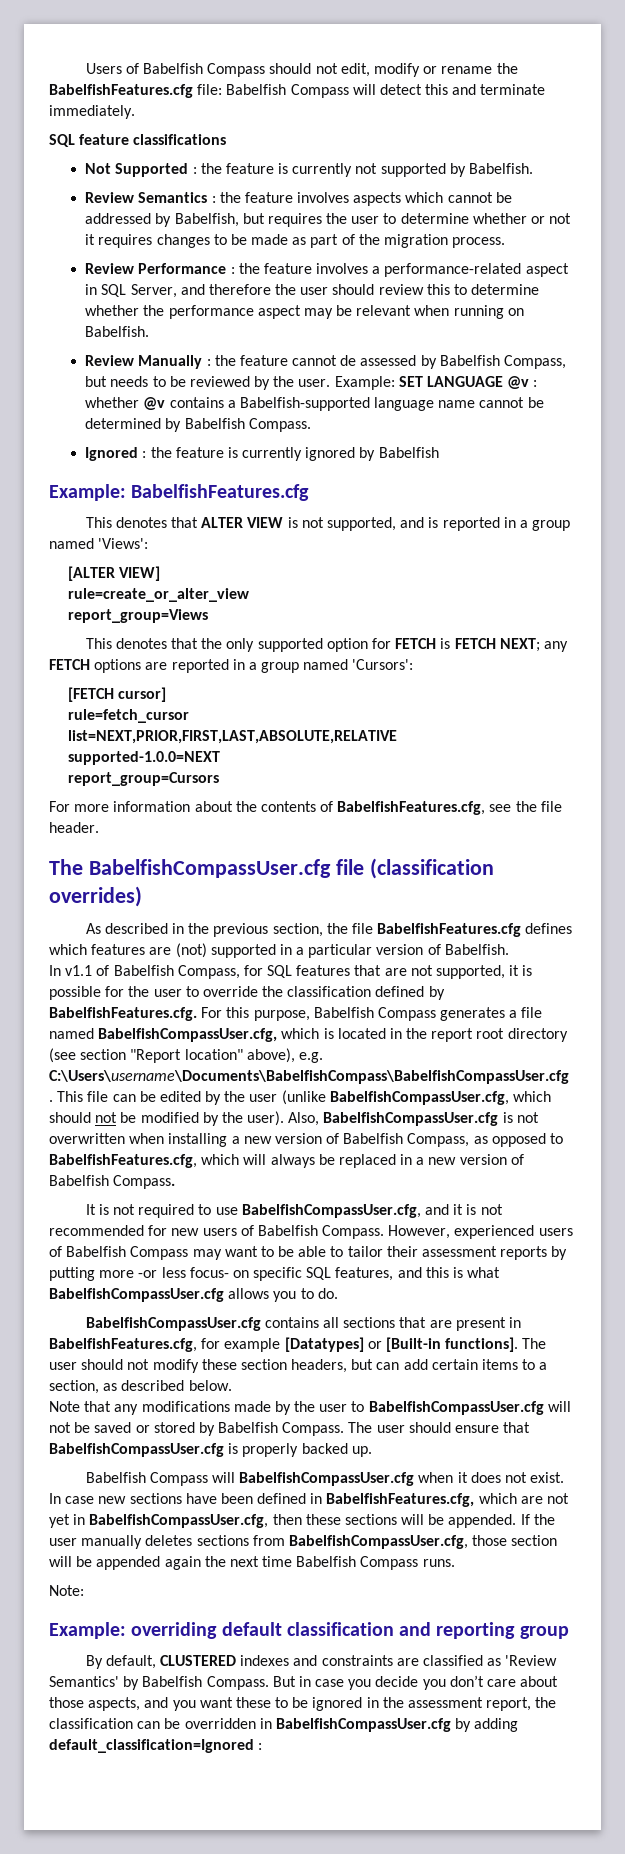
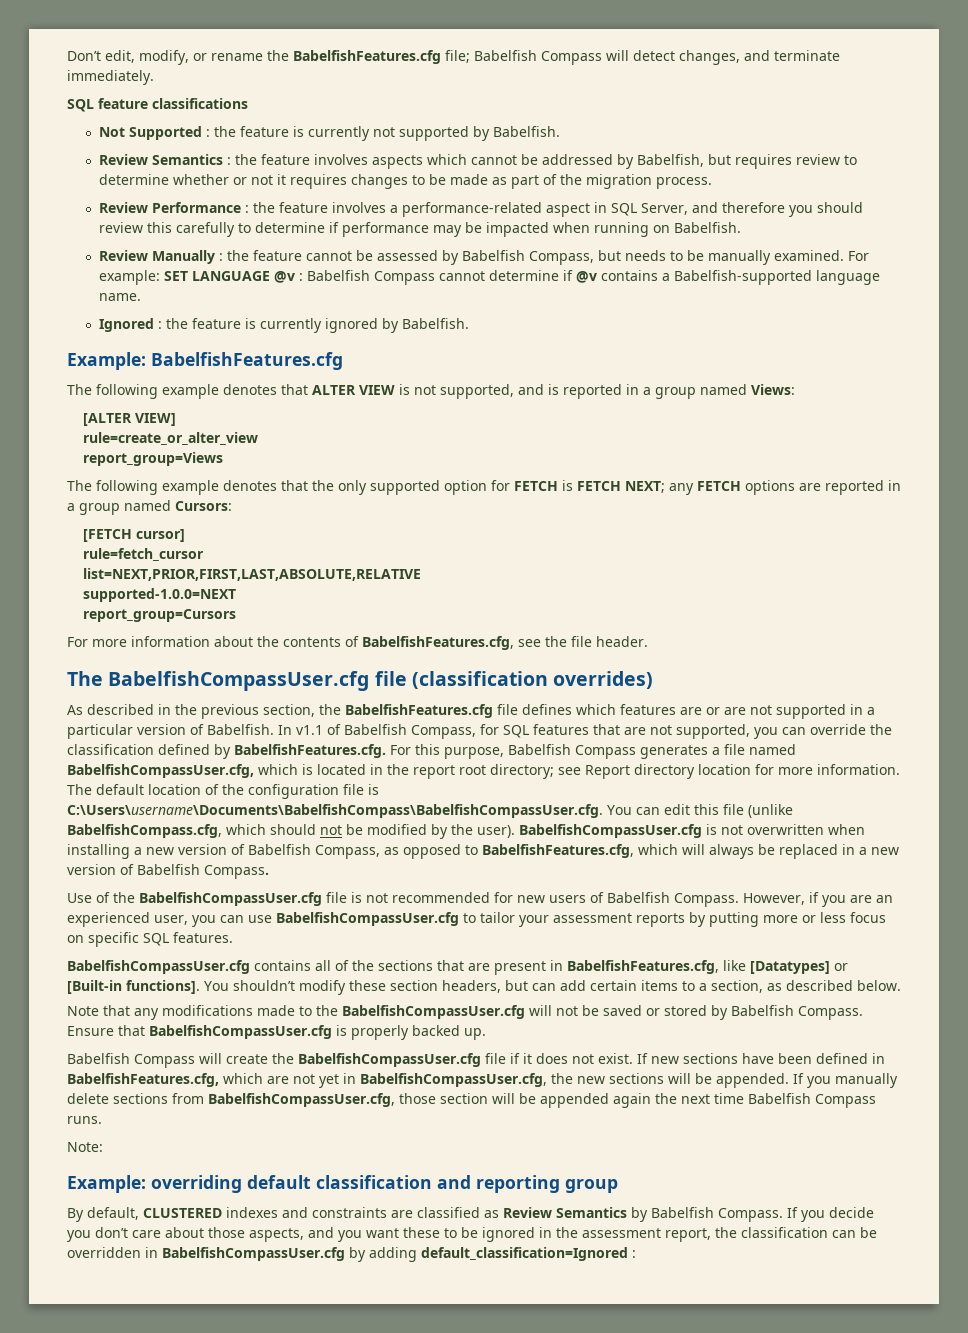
[85,63,421,77] Users of Babelfish Compass should not edit, modify -> [67,50,189,65] Don’t edit, modify,
[197,84,223,95] file: -> [445,50,470,63] file;
[425,84,449,95] this -> [679,50,740,65] changes,
[326,213,380,224] the user -> [795,154,840,165] review
[275,284,329,295] the user -> [788,205,813,217] you
[454,284,540,295] [85,305,301,319] to determine whether the performance aspect -> [175,222,429,237] carefully to determine if performance
[356,305,412,316] relevant -> [485,222,549,237] impacted
[340,355,357,366] de -> [355,250,373,261] be
[189,376,538,390] [85,397,140,408] reviewed by the user. Example: SET LANGUAGE @v : whether -> [707,250,869,265] [98,270,573,285] manually examined. For example: SET LANGUAGE @v : Babelfish Compass cannot determine if
[438,397,544,408] [85,418,311,432] name cannot be determined by Babelfish Compass. -> [98,293,141,301] name.
[378,447,439,458] Babelfish -> [401,318,469,329] Babelfish.
[85,517,112,528] This -> [67,384,219,399] The following example
[98,538,149,549] 'Views': -> [751,384,795,395] Views:
[85,638,112,649] This -> [67,480,219,495] The following example
[352,659,414,670] 'Cursors': -> [175,501,232,511] Cursors:
[352,923,522,937] file BabelfishFeatures.cfg -> [345,704,518,718] BabelfishFeatures.cfg file
[175,943,207,958] (not) -> [706,705,772,715] or are not
(509, 949) // -> (274, 729) none
[509,965,533,976] [49,986,199,1000] it is possible for the user to -> [754,727,806,739] you can
[507,1028,568,1042] [49,1048,323,1063] [49,1070,569,1084] [49,1090,509,1105] directory (see section "Report location" above), e.g. C:\Users\username\Documents\BabelfishCompass\BabelfishCompassUser.cfg . This file can be edited by the user (unlike BabelfishCompassUser.cfg, -> [490,764,900,779] [67,784,379,799] [67,804,793,818] [67,824,222,838] directory; see Report directory location for more information. The default location of the configuration file is C:\Users\username\Documents\BabelfishCompass\BabelfishCompassUser.cfg. You can edit this file (unlike BabelfishCompass.cfg,
[288,1112,320,1126] Also, -> (515, 831) none
[85,1204,464,1218] It is not required to use BabelfishCompassUser.cfg, and it -> [67,892,347,906] Use of the BabelfishCompassUser.cfg file
[454,1225,573,1239] [49,1246,327,1260] experienced users of Babelfish Compass may want to be able -> [809,892,893,907] [67,912,459,927] if you are an experienced user, you can use BabelfishCompassUser.cfg
[386,1246,418,1257] their -> [519,915,549,927] your
[138,1267,501,1281] [49,1288,338,1302] -or less focus- on specific SQL features, and this is what BabelfishCompassUser.cfg allows you to do. -> [802,912,886,923] [67,932,233,947] or less focus on specific SQL features.
(340, 1322) none -> [335,960,374,971] of the
[201,1338,281,1352] for example -> [723,960,746,971] like
[522,1338,547,1349] [49,1359,150,1370] The user should not -> [204,980,295,991] You shouldn’t
[274,1401,365,1415] by the user to -> [299,1005,338,1016] to the
[348,1422,500,1433] The user should ensure -> [67,1026,114,1036] Ensure
[239,1472,454,1486] BabelfishCompassUser.cfg when -> [226,1053,520,1067] create the BabelfishCompassUser.cfg file if
[49,1493,95,1504] In case -> [637,1053,648,1064] If
[272,1514,341,1525] then these -> [551,1073,605,1084] the new
[533,1514,555,1525] [49,1535,193,1549] the user manually deletes -> [807,1073,898,1088] [67,1093,109,1104] you manually delete
[505,1655,558,1666] [49,1676,345,1690] 'Review Semantics' by Babelfish Compass. But in case -> [503,1207,798,1222] Review Semantics by Babelfish Compass. If

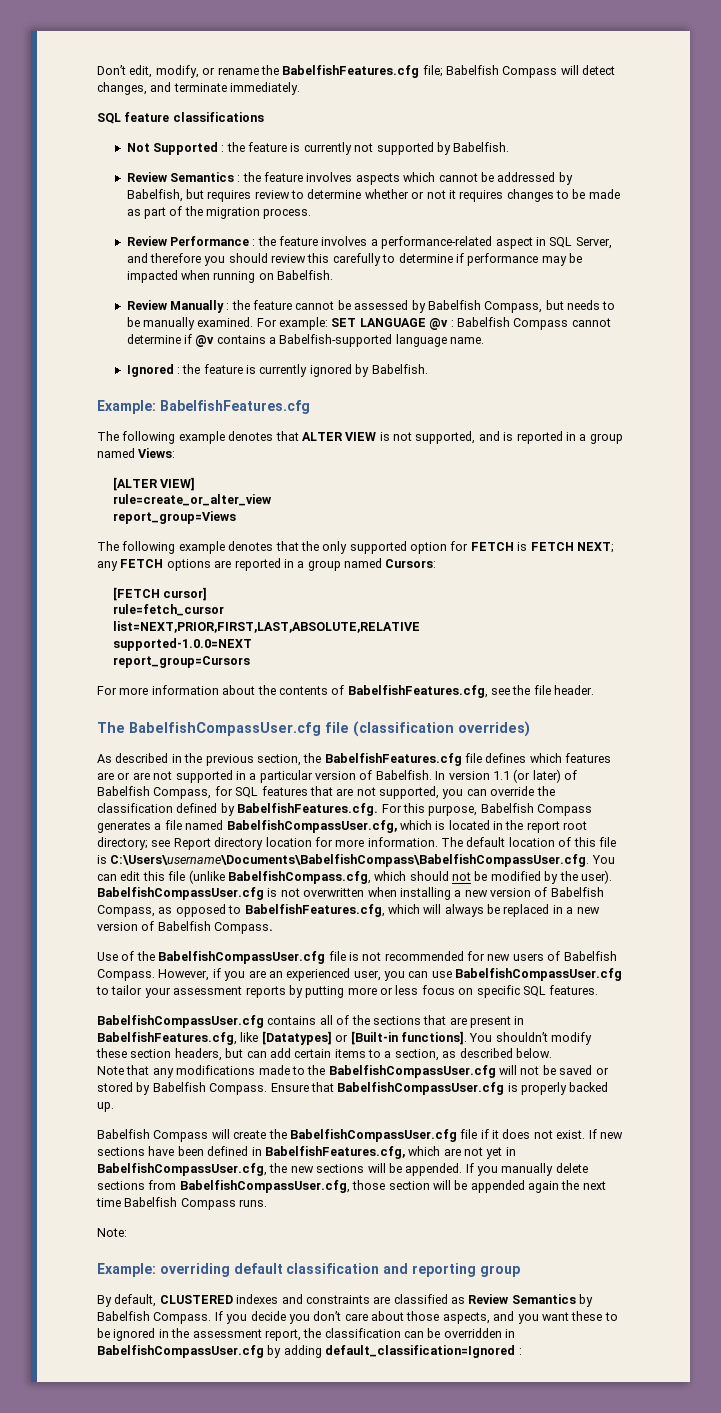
[296,725,323,735] v1.1 -> [448,769,561,783] version 1.1 (or later)
[222,784,339,799] the configuration -> [573,837,596,847] this

